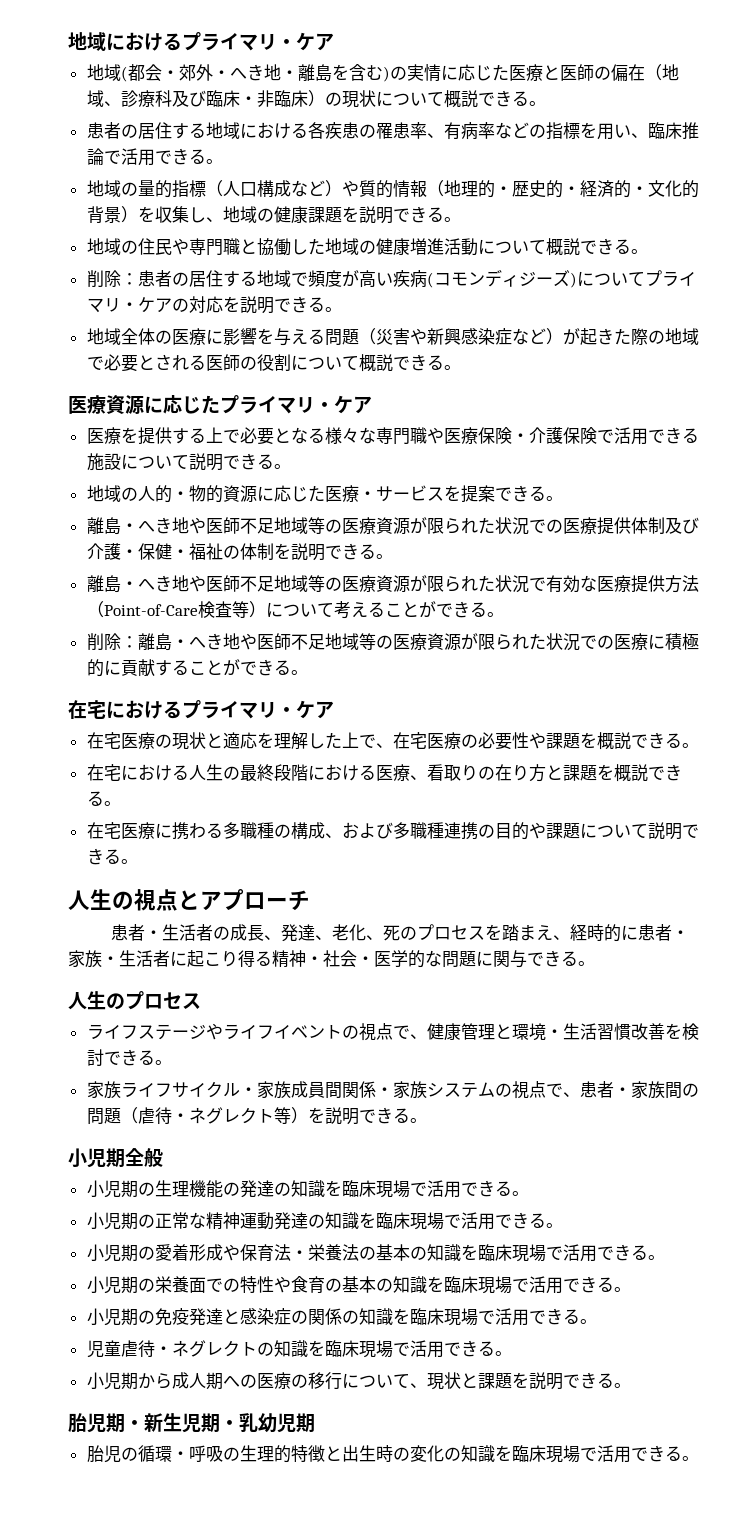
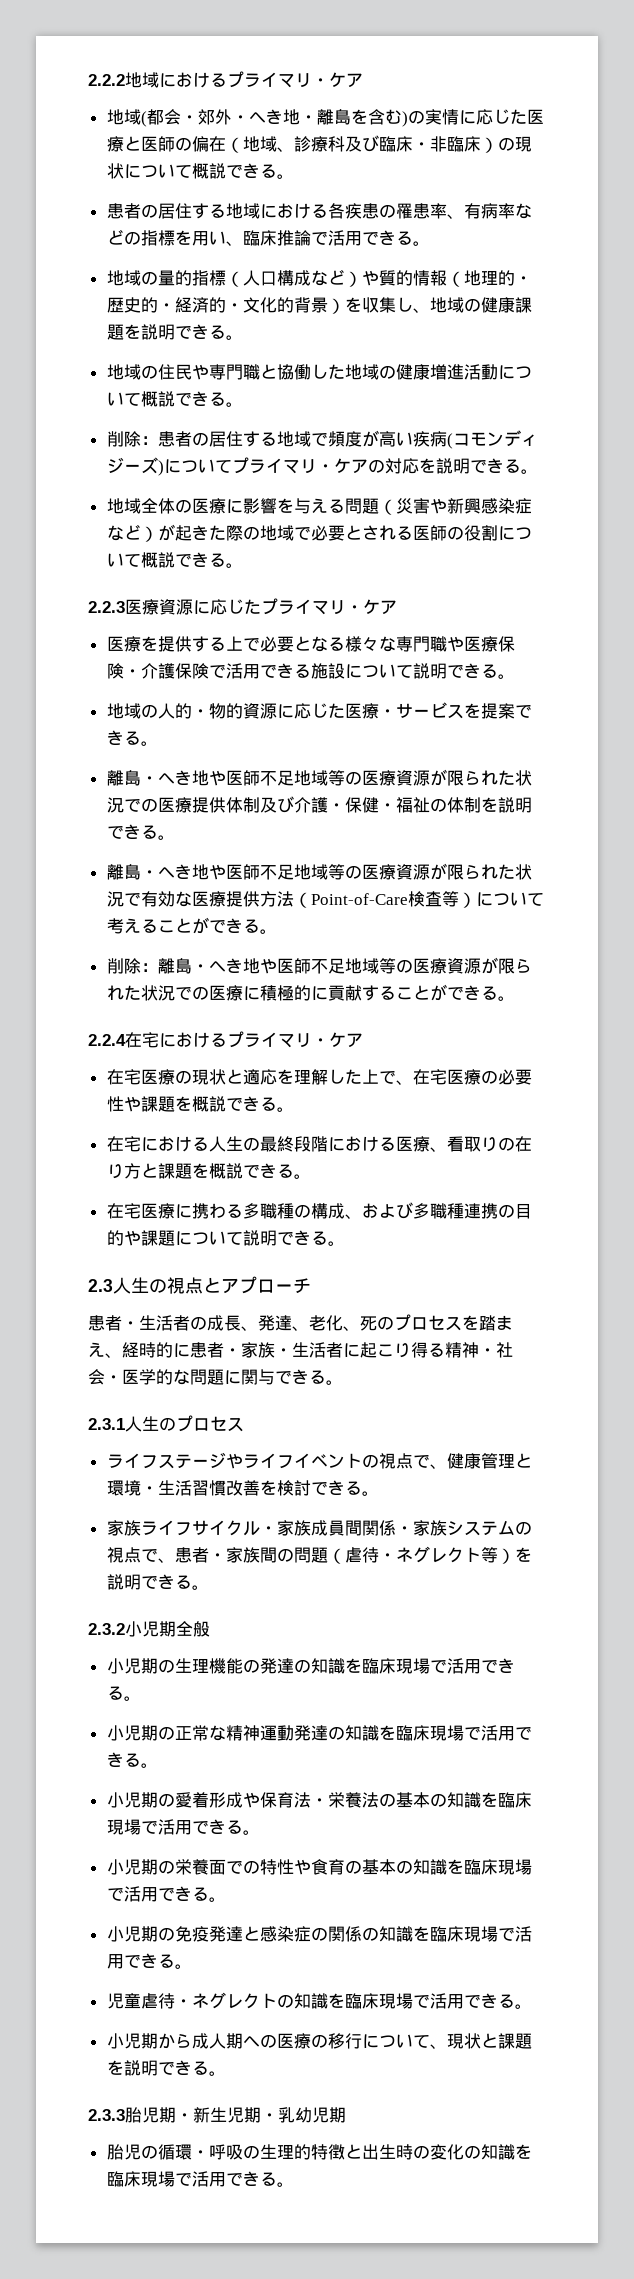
(68, 41) none -> [88,74,125,86] 2.2.2
(461, 367) none -> [88,601,125,613] 2.2.3
(308, 672) none -> [88,1034,126,1046] 2.2.4
(138, 861) none -> [88,1279,113,1292] 2.3
(595, 963) none -> [88,1418,125,1430] 2.3.1
(427, 1120) none -> [88,1623,125,1635] 2.3.2
(631, 1385) none -> [88,2109,125,2121] 2.3.3

